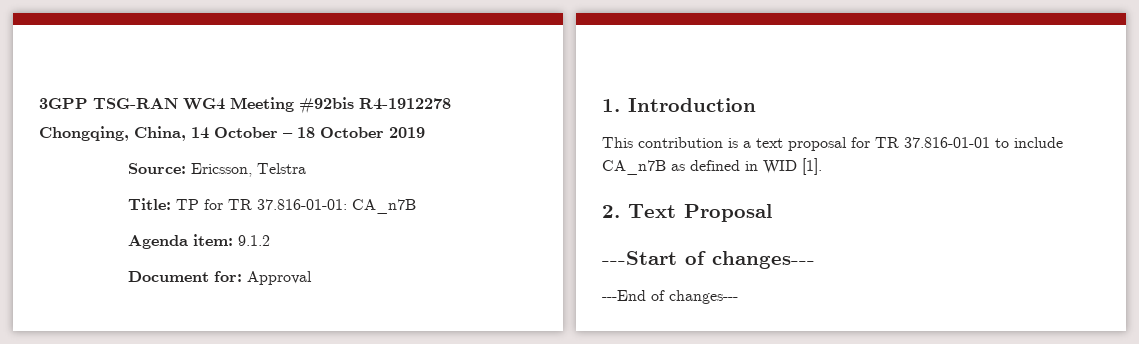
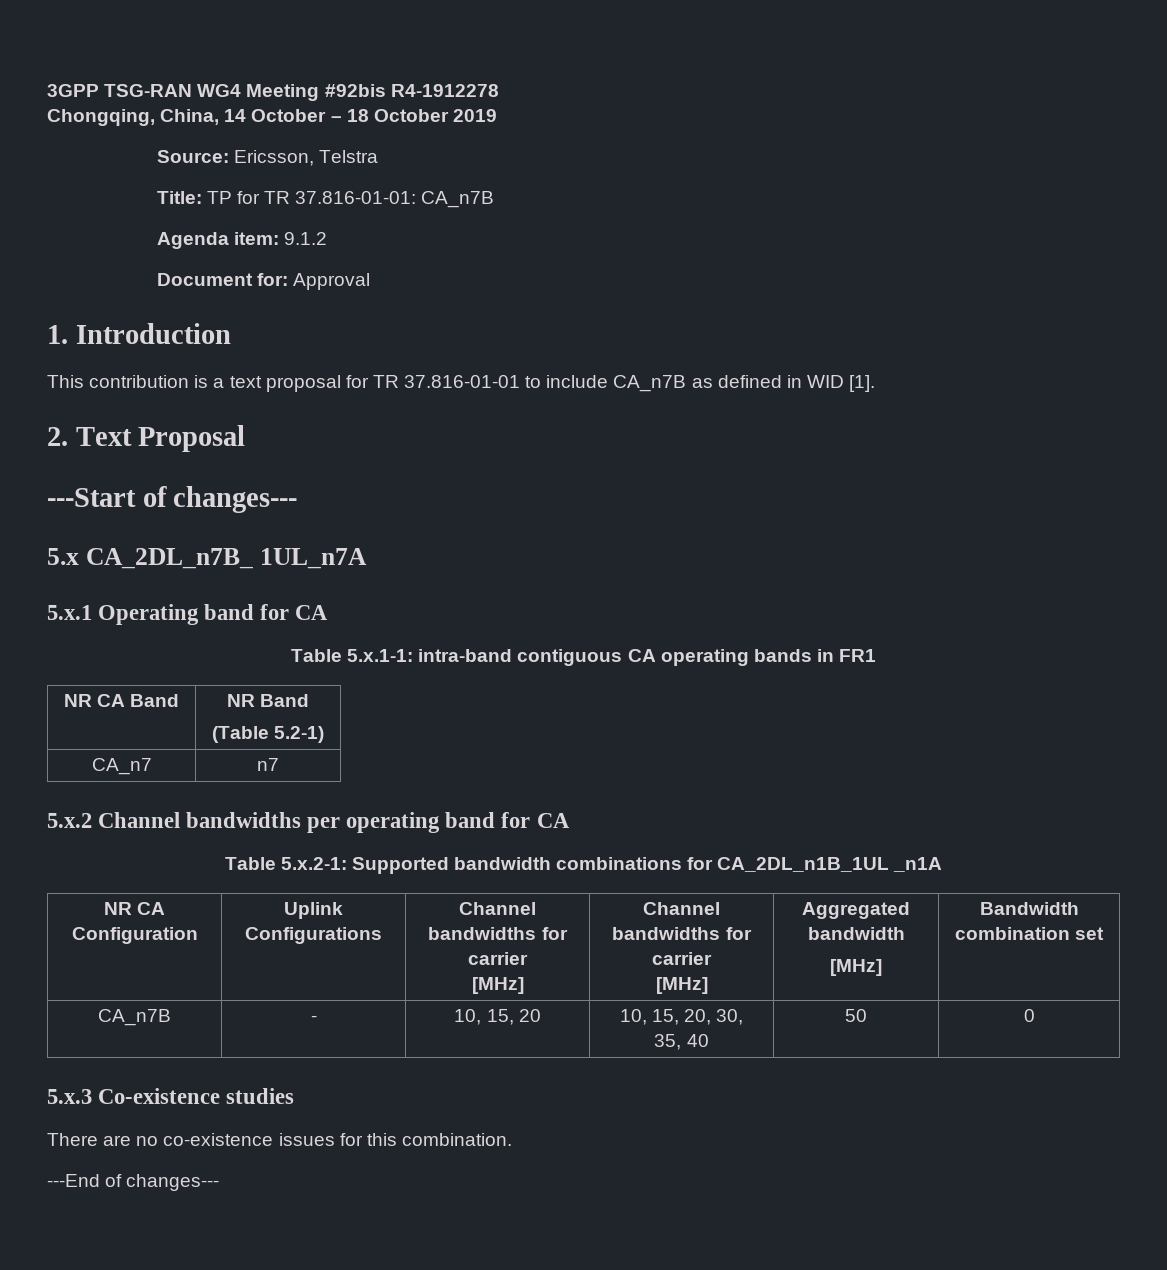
(815, 260) none -> [47,548,367,569] [47,604,329,625] [290,649,877,666] [63,694,180,707] [226,694,310,707] [211,726,325,743] [91,758,152,775] [257,758,279,771] [47,812,570,833] [224,857,943,874] [103,902,166,915] [71,927,198,944] [284,902,343,919] [245,927,382,944] [459,902,536,915] [428,927,568,940] [468,952,528,965] [471,977,524,994] [643,902,720,915] [612,927,752,940] [652,952,712,965] [655,977,708,994] [802,902,910,919] [807,927,905,940] [830,959,882,976] [979,902,1079,915] [954,927,1105,940] [98,1009,171,1026] [310,1015,317,1022] [454,1009,541,1025] [619,1009,744,1025] [654,1034,709,1050] [845,1009,867,1022] [1023,1009,1035,1022] [47,1088,295,1104] [47,1133,512,1146] // 5.x CA_2DL_n7B_ 1UL_n7A // 5.x.1 Operating band for CA // Table 5.x.1-1: intra-band contiguous CA operating bands in FR1 // NR CA Band | NR Band // (Table 5.2-1) // CA_n7 | n7 // 5.x.2 Channel bandwidths per operating band for CA // Table 5.x.2-1: Supported bandwidth combinations for CA_2DL_n1B_1UL _n1A // NR CA Configuration | Uplink Configurations | Channel bandwidths for carrier // [MHz] | Channel bandwidths for carrier // [MHz] | Aggregated bandwidth // [MHz] | Bandwidth combination set // CA_n7B | - | 10, 15, 20 | 10, 15, 20, 30, 35, 40 | 50 | 0 // 5.x.3 Co-existence studies // There are no co-existence issues for this combination.

